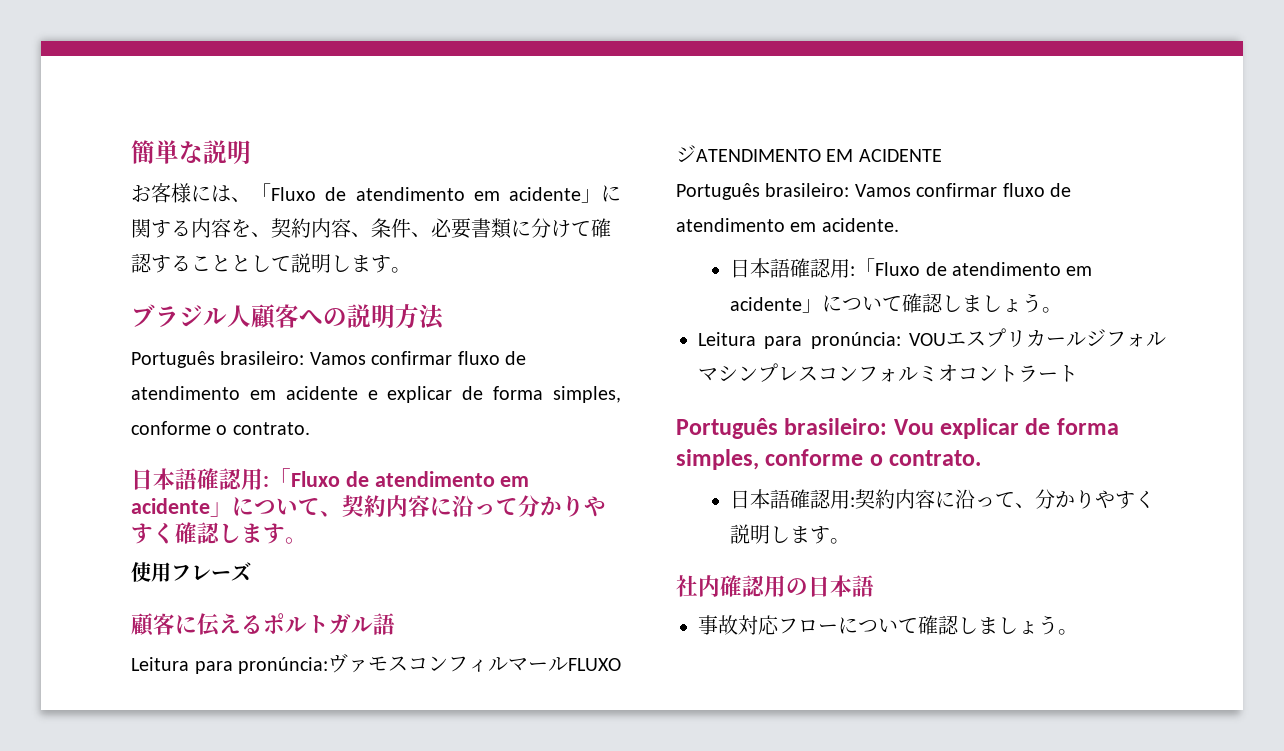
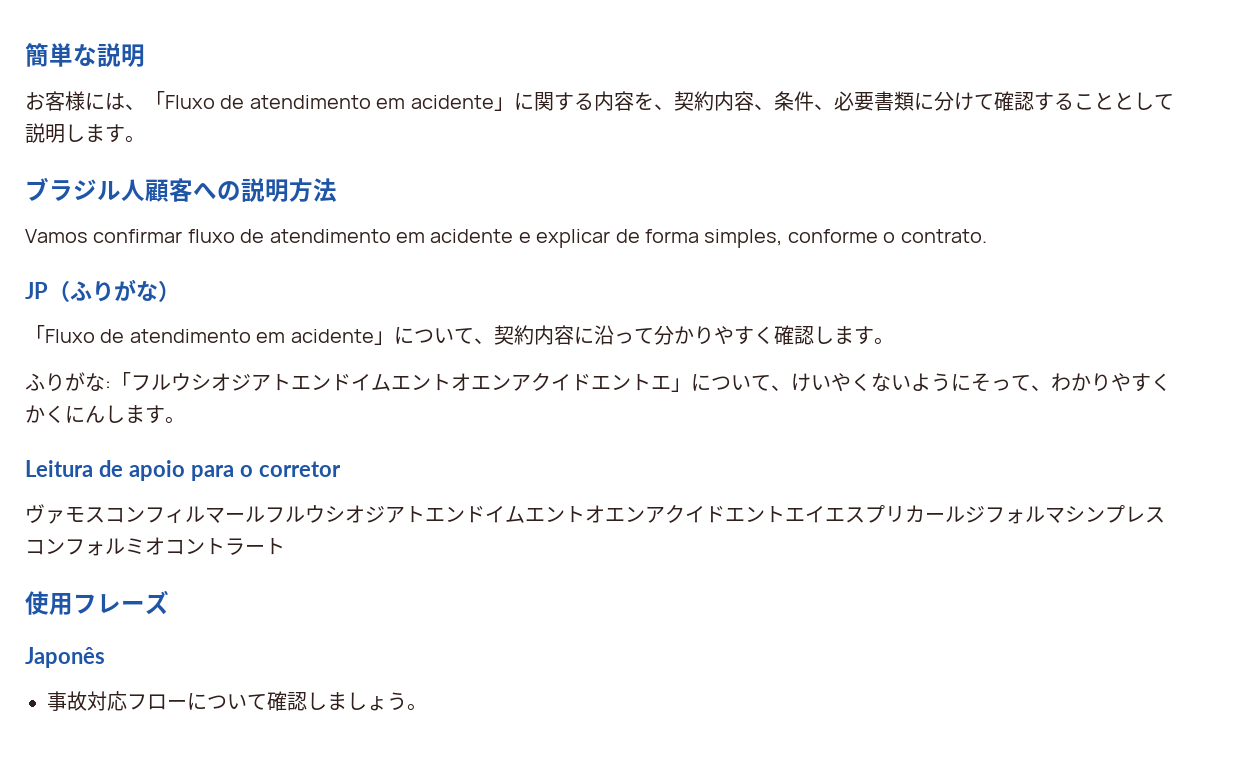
[131,351,305,368] Português brasileiro: -> (337, 190) none
[131,468,269,490] 日本語確認用: -> [25,279,180,302] JP（ふりがな） //
[131,562,251,582] [131,613,395,637] [131,657,328,674] 使用フレーズ // 顧客に伝えるポルトガル語 // Leitura para pronúncia: -> [25,372,1171,392] [25,405,185,424] [25,460,341,481] ふりがな:「フルウシオジアトエンドイムエントオエンアクイドエントエ」について、けいやくないようにそって、わかりやすくかくにんします。 // Leitura de apoio para o corretor //
[568,658,621,671] [676,145,942,162] [676,183,1071,200] [676,218,899,232] [730,258,1093,278] [730,293,1063,313] [698,332,946,349] FLUXOジATENDIMENTO EM ACIDENTE // Português brasileiro: Vamos confirmar fluxo de atendimento em acidente. // 日本語確認用:「Fluxo de atendimento em acidente」について確認しましょう。 // Leitura para pronúncia: VOU -> [265,504,825,523] フルウシオジアトエンドイムエントオエンアクイドエントエイ
[676,418,1119,439] [676,449,982,470] [730,489,1156,509] [730,524,851,544] [676,575,874,597] Português brasileiro: Vou explicar de forma simples, conforme o contrato. // 日本語確認用:契約内容に沿って、分かりやすく説明します。 // 社内確認用の日本語 -> [25,590,169,615] [25,647,105,668] 使用フレーズ // Japonês

